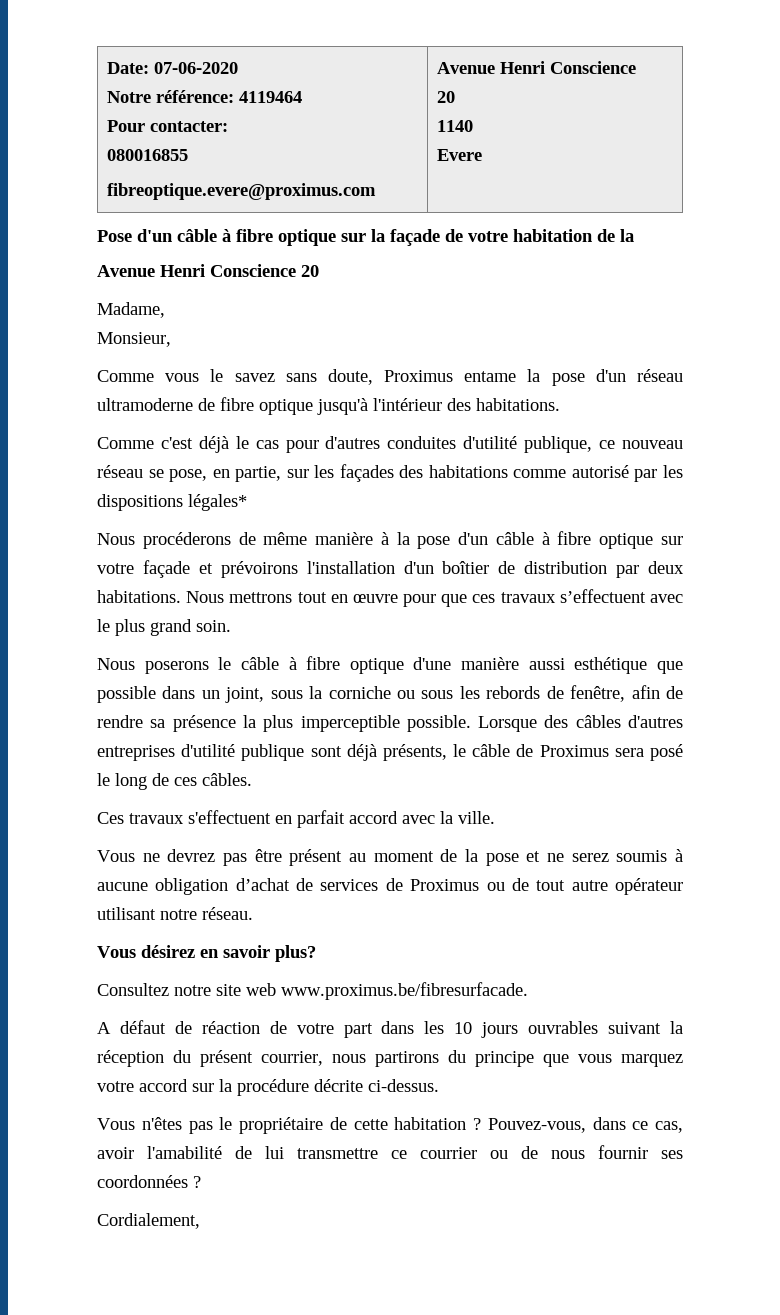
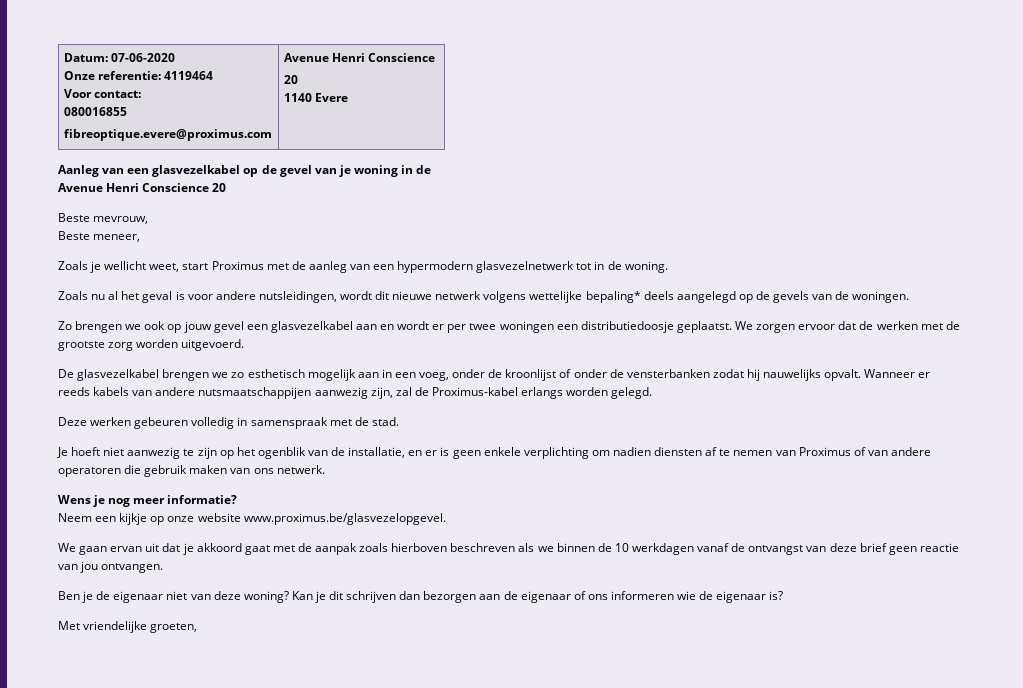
[106,62,149,74] Date: -> [63,53,108,62] Datum:
[106,90,234,103] Notre référence: -> [63,71,162,80] Onze referentie:
[106,120,228,132] Pour contacter: -> [63,89,142,98] Voor contact:
(473, 126) // -> (312, 97) none
[97,229,634,246] Pose d'un câble à fibre optique sur la façade de votre habitation de la -> [58,165,432,177] Aanleg van een glasvezelkabel op de gevel van je woning in de
[97,302,165,318] [97,332,171,347] [97,369,683,386] [97,397,560,415] [97,436,684,453] [97,464,684,482] [97,494,247,511] [97,531,683,549] [97,560,684,578] [97,589,683,607] [97,619,231,636] [97,656,683,674] [97,685,684,703] [97,715,683,732] [97,744,683,761] [97,773,252,790] [97,810,495,828] [97,849,684,866] [97,878,684,895] [97,907,253,920] [97,945,316,962] [97,982,528,1000] [97,1020,683,1038] [97,1050,683,1067] [97,1079,439,1096] [97,1117,683,1134] [97,1145,683,1159] [97,1175,201,1188] [97,1213,200,1229] Madame, // Monsieur, // Comme vous le savez sans doute, Proximus entame la pose d'un réseau ultramoderne de fibre optique jusqu'à l'intérieur des habitations. // Comme c'est déjà le cas pour d'autres conduites d'utilité publique, ce nouveau réseau se pose, en partie, sur les façades des habitations comme autorisé par les dispositions légales* // Nous procéderons de même manière à la pose d'un câble à fibre optique sur votre façade et prévoirons l'installation d'un boîtier de distribution par deux habitations. Nous mettrons tout en œuvre pour que ces travaux s’effectuent avec le plus grand soin. // Nous poserons le câble à fibre optique d'une manière aussi esthétique que possible dans un joint, sous la corniche ou sous les rebords de fenêtre, afin de rendre sa présence la plus imperceptible possible. Lorsque des câbles d'autres entreprises d'utilité publique sont déjà présents, le câble de Proximus sera posé le long de ces câbles. // Ces travaux s'effectuent en parfait accord avec la ville. // Vous ne devrez pas être présent au moment de la pose et ne serez soumis à aucune obligation d’achat de services de Proximus ou de tout autre opérateur utilisant notre réseau. // Vous désirez en savoir plus? // Consultez notre site web www.proximus.be/fibresurfacade. // A défaut de réaction de votre part dans les 10 jours ouvrables suivant la réception du présent courrier, nous partirons du principe que vous marquez votre accord sur la procédure décrite ci-dessus. // Vous n'êtes pas le propriétaire de cette habitation ? Pouvez-vous, dans ce cas, avoir l'amabilité de lui transmettre ce courrier ou de nous fournir ses coordonnées ? // Cordialement, -> [58,213,149,224] [58,231,141,242] [58,261,668,273] [58,291,910,303] [58,321,960,333] [58,339,245,351] [58,369,931,381] [58,387,653,399] [58,417,399,429] [57,447,931,459] [58,465,325,477] [58,495,238,507] [58,513,446,525] [58,543,959,555] [58,561,164,573] [58,591,784,603] [58,621,198,633] Beste mevrouw, // Beste meneer, // Zoals je wellicht weet, start Proximus met de aanleg van een hypermodern glasvezelnetwerk tot in de woning. // Zoals nu al het geval is voor andere nutsleidingen, wordt dit nieuwe netwerk volgens wettelijke bepaling* deels aangelegd op de gevels van de woningen. // Zo brengen we ook op jouw gevel een glasvezelkabel aan en wordt er per twee woningen een distributiedoosje geplaatst. We zorgen ervoor dat de werken met de grootste zorg worden uitgevoerd. // De glasvezelkabel brengen we zo esthetisch mogelijk aan in een voeg, onder de kroonlijst of onder de vensterbanken zodat hij nauwelijks opvalt. Wanneer er reeds kabels van andere nutsmaatschappijen aanwezig zijn, zal de Proximus-kabel erlangs worden gelegd. // Deze werken gebeuren volledig in samenspraak met de stad. // Je hoeft niet aanwezig te zijn op het ogenblik van de installatie, en er is geen enkele verplichting om nadien diensten af te nemen van Proximus of van andere operatoren die gebruik maken van ons netwerk. // Wens je nog meer informatie? // Neem een kijkje op onze website www.proximus.be/glasvezelopgevel. // We gaan ervan uit dat je akkoord gaat met de aanpak zoals hierboven beschreven als we binnen de 10 werkdagen vanaf de ontvangst van deze brief geen reactie van jou ontvangen. // Ben je de eigenaar niet van deze woning? Kan je dit schrijven dan bezorgen aan de eigenaar of ons informeren wie de eigenaar is? // Met vriendelijke groeten,

